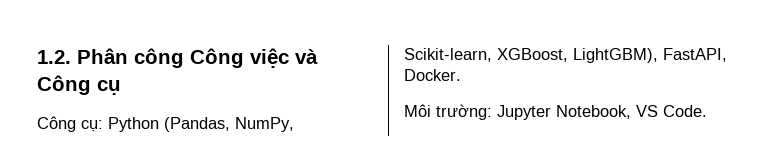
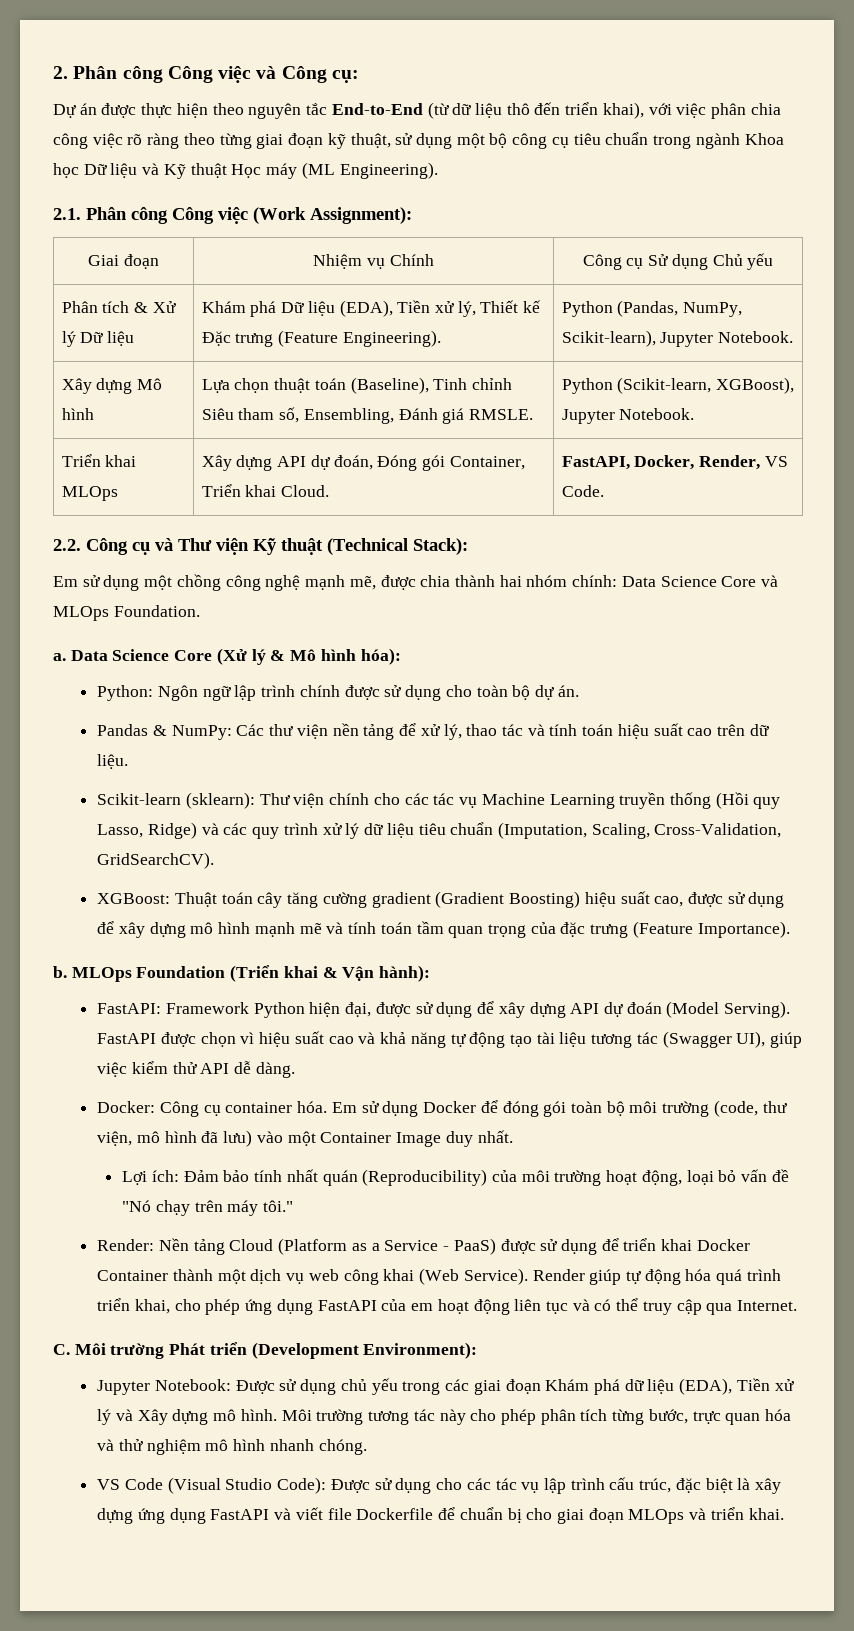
[37,50,71,64] 1.2. -> [53,66,68,79] 2.
[97,80,121,95] [37,116,294,132] [404,48,727,63] [404,69,461,81] [404,104,707,120] cụ // Công cụ: Python (Pandas, NumPy, Scikit-learn, XGBoost, LightGBM), FastAPI, Docker. // Môi trường: Jupyter Notebook, VS Code. -> [331,70,359,83] [53,102,781,119] [53,132,784,149] [53,162,438,179] [53,207,412,224] [88,254,159,269] [313,254,434,269] [582,253,774,270] [61,301,176,313] [61,331,135,347] [201,300,542,317] [201,330,441,347] [561,300,743,317] [561,330,794,347] [61,378,163,394] [61,408,94,420] [201,377,513,394] [201,407,534,424] [561,377,795,394] [561,408,695,424] [61,454,137,467] [61,486,118,501] [201,455,525,471] [201,484,330,497] [561,455,788,470] [561,485,604,497] [53,538,468,555] [53,574,779,591] [53,605,200,621] [53,648,401,665] [97,685,579,701] [97,723,769,740] [97,754,129,769] [97,792,781,809] [97,822,782,839] [97,852,215,869] [97,891,785,908] [97,921,790,938] [53,965,431,982] [97,1001,791,1018] [97,1031,803,1048] [97,1061,295,1078] [97,1100,787,1117] [97,1130,513,1147] [122,1169,789,1186] [122,1200,294,1216] [97,1238,750,1255] [97,1268,781,1285] [97,1298,798,1315] [53,1342,478,1359] [97,1378,794,1395] [97,1409,792,1425] [97,1439,367,1455] [97,1477,782,1494] [97,1507,784,1524] cụ: // Dự án được thực hiện theo nguyên tắc End-to-End (từ dữ liệu thô đến triển khai), với việc phân chia công việc rõ ràng theo từng giai đoạn kỹ thuật, sử dụng một bộ công cụ tiêu chuẩn trong ngành Khoa học Dữ liệu và Kỹ thuật Học máy (ML Engineering). // 2.1. Phân công Công việc (Work Assignment): // Giai đoạn | Nhiệm vụ Chính | Công cụ Sử dụng Chủ yếu // Phân tích & Xử lý Dữ liệu | Khám phá Dữ liệu (EDA), Tiền xử lý, Thiết kế Đặc trưng (Feature Engineering). | Python (Pandas, NumPy, Scikit-learn), Jupyter Notebook. // Xây dựng Mô hình | Lựa chọn thuật toán (Baseline), Tinh chỉnh Siêu tham số, Ensembling, Đánh giá RMSLE. | Python (Scikit-learn, XGBoost), Jupyter Notebook. // Triển khai MLOps | Xây dựng API dự đoán, Đóng gói Container, Triển khai Cloud. | FastAPI, Docker, Render, VS Code. // 2.2. Công cụ và Thư viện Kỹ thuật (Technical Stack): // Em sử dụng một chồng công nghệ mạnh mẽ, được chia thành hai nhóm chính: Data Science Core và MLOps Foundation. // a. Data Science Core (Xử lý & Mô hình hóa): // Python: Ngôn ngữ lập trình chính được sử dụng cho toàn bộ dự án. // Pandas & NumPy: Các thư viện nền tảng để xử lý, thao tác và tính toán hiệu suất cao trên dữ liệu. // Scikit-learn (sklearn): Thư viện chính cho các tác vụ Machine Learning truyền thống (Hồi quy Lasso, Ridge) và các quy trình xử lý dữ liệu tiêu chuẩn (Imputation, Scaling, Cross-Validation, GridSearchCV). // XGBoost: Thuật toán cây tăng cường gradient (Gradient Boosting) hiệu suất cao, được sử dụng để xây dựng mô hình mạnh mẽ và tính toán tầm quan trọng của đặc trưng (Feature Importance). // b. MLOps Foundation (Triển khai & Vận hành): // FastAPI: Framework Python hiện đại, được sử dụng để xây dựng API dự đoán (Model Serving). FastAPI được chọn vì hiệu suất cao và khả năng tự động tạo tài liệu tương tác (Swagger UI), giúp việc kiểm thử API dễ dàng. // Docker: Công cụ container hóa. Em sử dụng Docker để đóng gói toàn bộ môi trường (code, thư viện, mô hình đã lưu) vào một Container Image duy nhất. // Lợi ích: Đảm bảo tính nhất quán (Reproducibility) của môi trường hoạt động, loại bỏ vấn đề "Nó chạy trên máy tôi." // Render: Nền tảng Cloud (Platform as a Service - PaaS) được sử dụng để triển khai Docker Container thành một dịch vụ web công khai (Web Service). Render giúp tự động hóa quá trình triển khai, cho phép ứng dụng FastAPI của em hoạt động liên tục và có thể truy cập qua Internet. // C. Môi trường Phát triển (Development Environment): // Jupyter Notebook: Được sử dụng chủ yếu trong các giai đoạn Khám phá dữ liệu (EDA), Tiền xử lý và Xây dựng mô hình. Môi trường tương tác này cho phép phân tích từng bước, trực quan hóa và thử nghiệm mô hình nhanh chóng. // VS Code (Visual Studio Code): Được sử dụng cho các tác vụ lập trình cấu trúc, đặc biệt là xây dựng ứng dụng FastAPI và viết file Dockerfile để chuẩn bị cho giai đoạn MLOps và triển khai.

